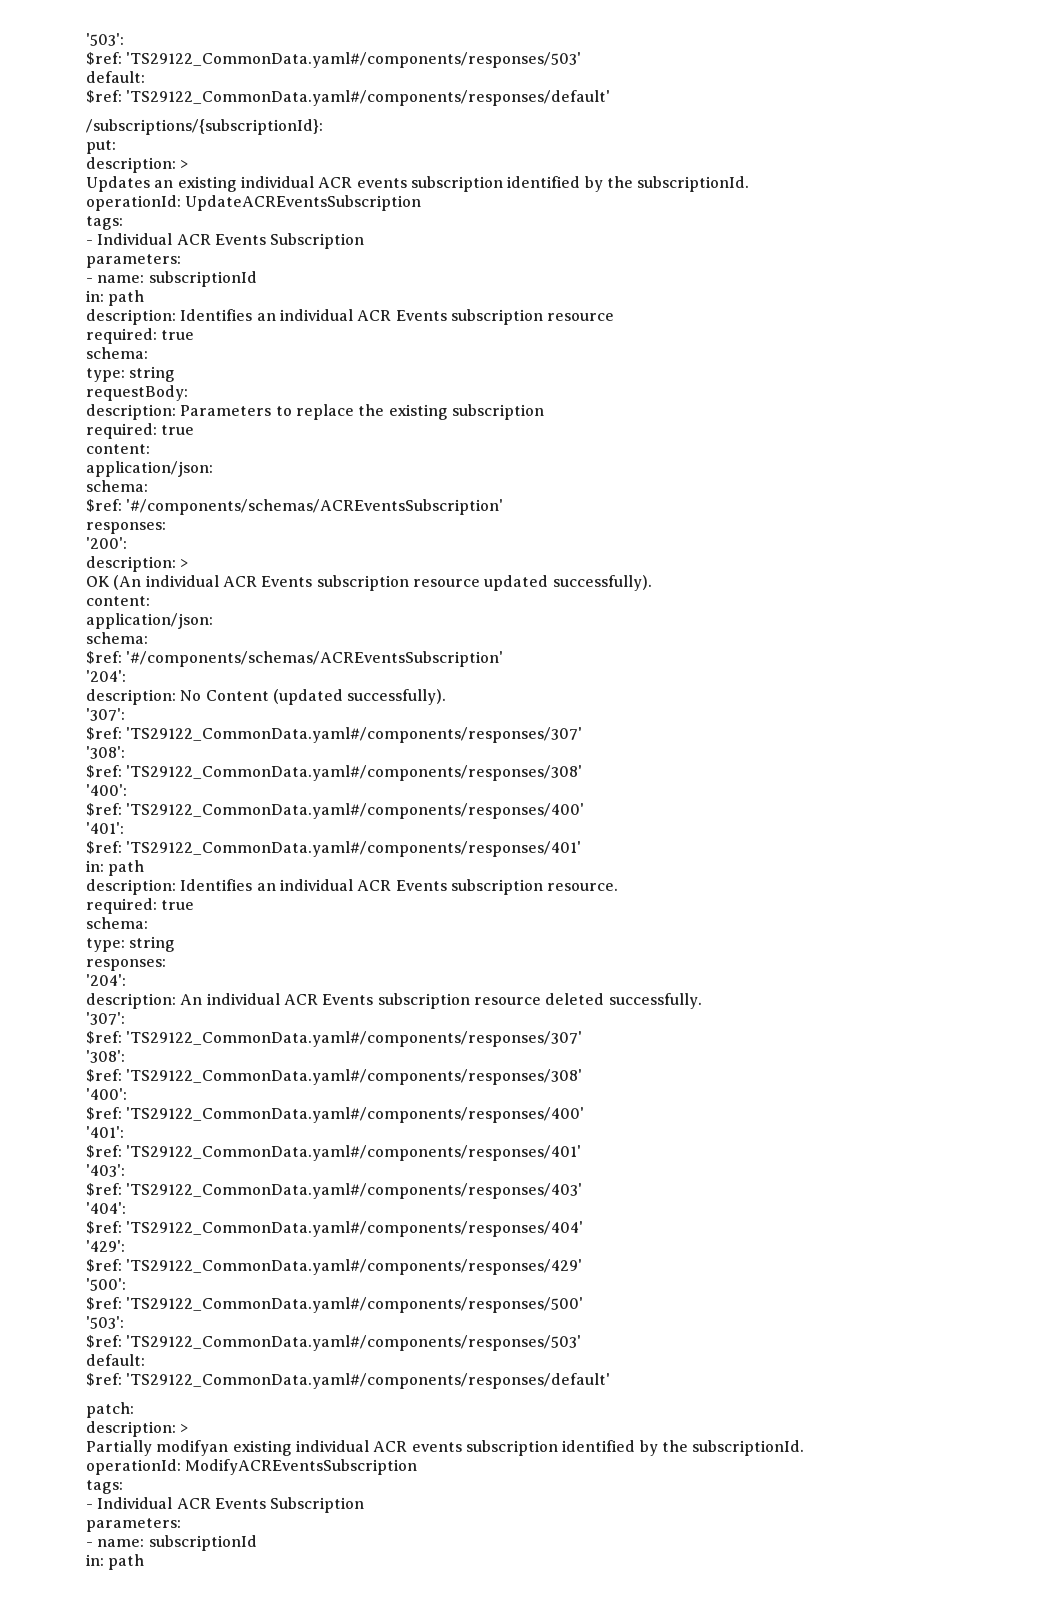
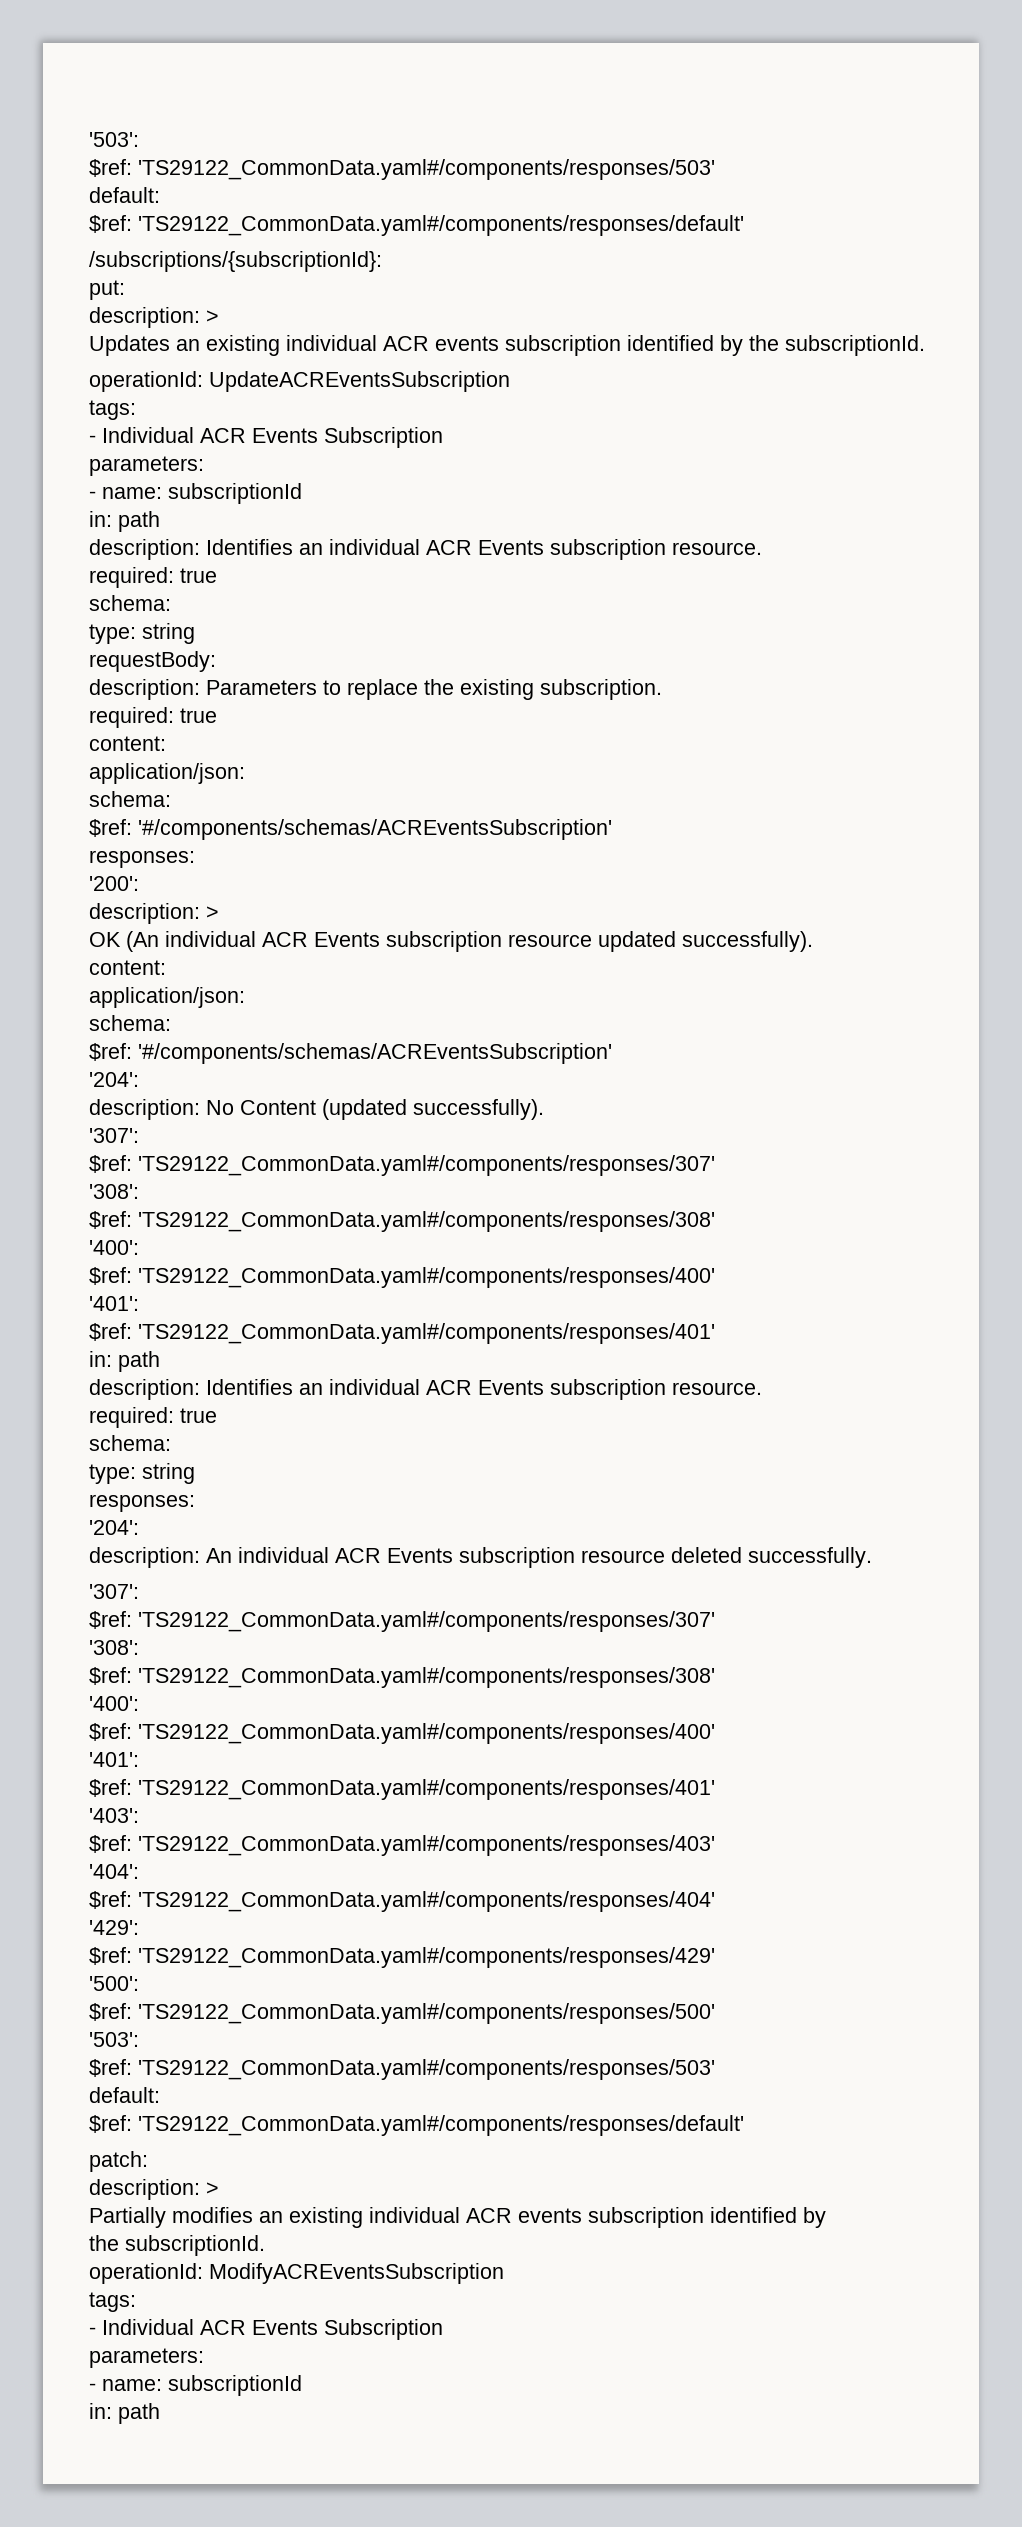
[547,313,615,321] resource -> [672,542,762,555] resource.
[451,404,544,420] subscription -> [540,679,662,700] subscription.
[156,1440,658,1456] modifyan existing individual ACR events subscription identified by -> [172,2207,826,2228] modifies an existing individual ACR events subscription identified by //

